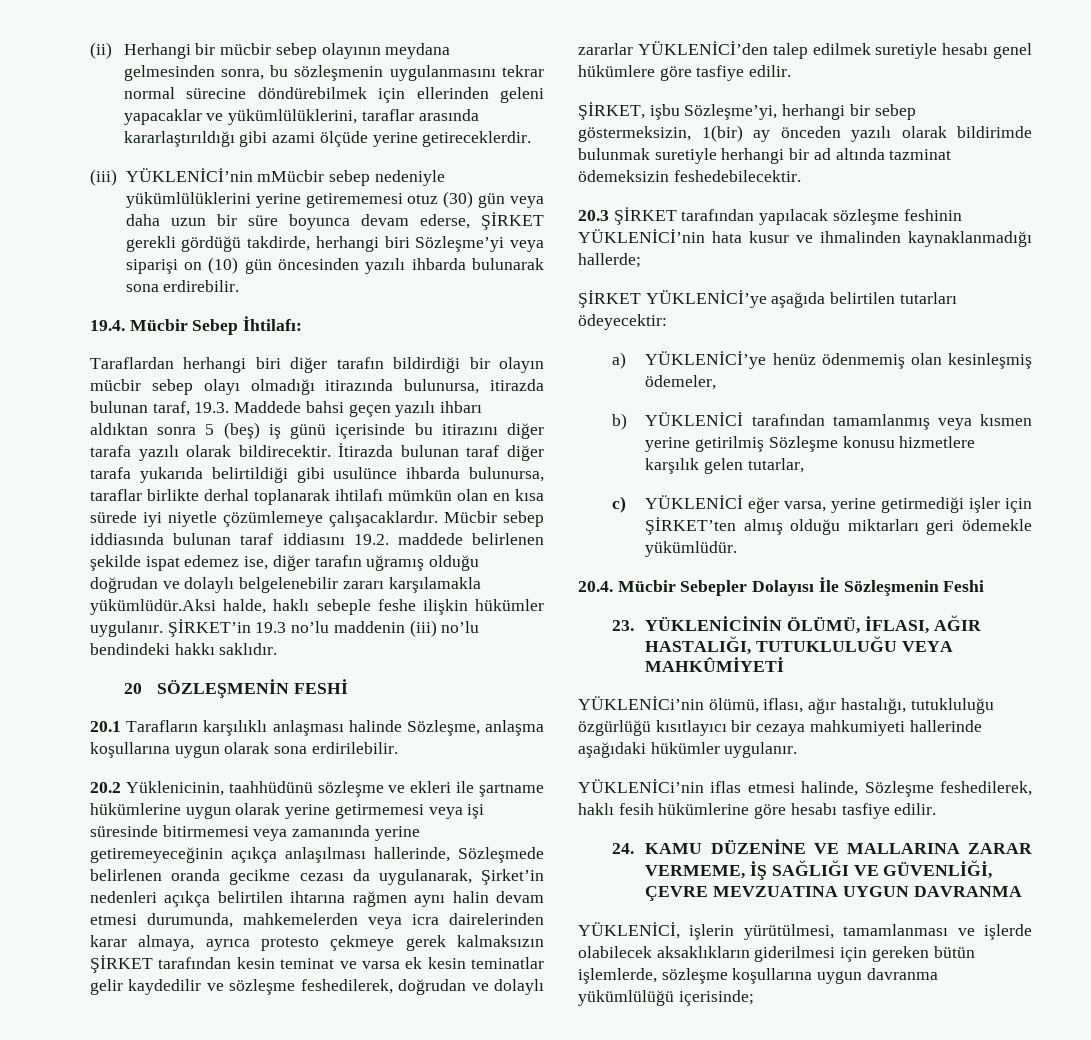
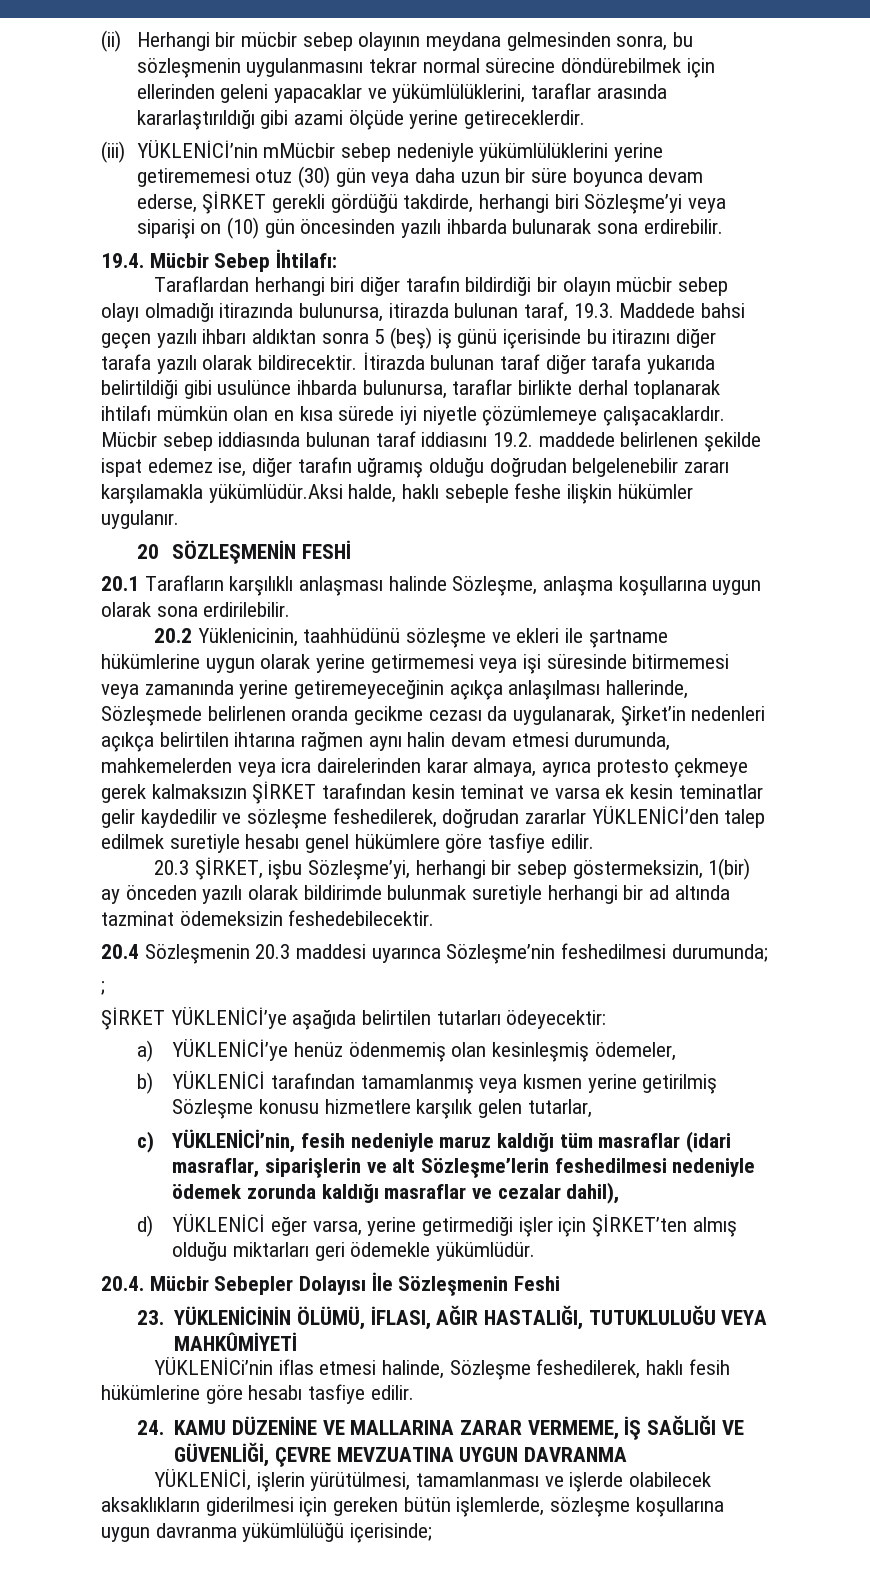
[162,577,235,593] ve dolaylı -> (567, 467) none
[167,619,480,637] [90,643,278,655] ŞİRKET’in 19.3 no’lu maddenin (iii) no’lu bendindeki hakkı saklıdır. -> (179, 519) none
[471,979,544,995] ve dolaylı -> (520, 818) none
(792, 71) none -> [153,860,189,875] 20.3
[578,207,962,225] [578,229,1032,247] [578,253,641,268] 20.3 ŞİRKET tarafından yapılacak sözleşme feshinin YÜKLENİCİ’nin hata kusur ve ihmalinden kaynaklanmadığı hallerde; -> [101,943,768,964] [101,981,105,995] 20.4 Sözleşmenin 20.3 maddesi uyarınca Sözleşme’nin feshedilmesi durumunda; // ;
(626, 504) none -> [172,1129,732,1153] [172,1158,756,1178] [172,1182,620,1204] [136,1215,153,1237] YÜKLENİCİ’nin, fesih nedeniyle maruz kaldığı tüm masraflar (idari masraflar, siparişlerin ve alt Sözleşme’lerin feshedilmesi nedeniyle ödemek zorunda kaldığı masraflar ve cezalar dahil), // d)
[578,696,994,714] [578,720,982,736] [578,742,798,758] // YÜKLENİCi’nin ölümü, iflası, ağır hastalığı, tutukluluğu özgürlüğü kısıtlayıcı bir cezaya mahkumiyeti hallerinde aşağıdaki hükümler uygulanır. -> (298, 1341) none

